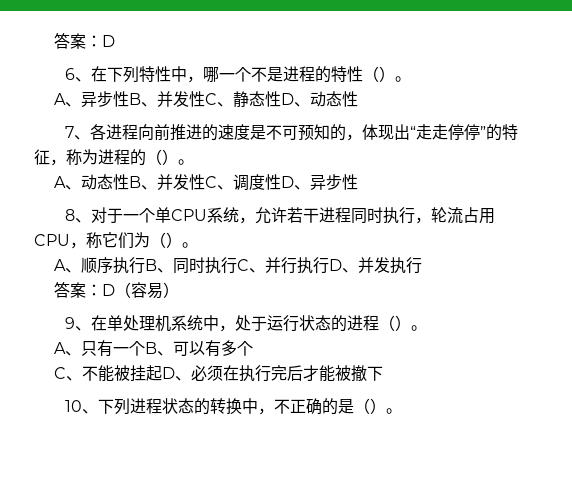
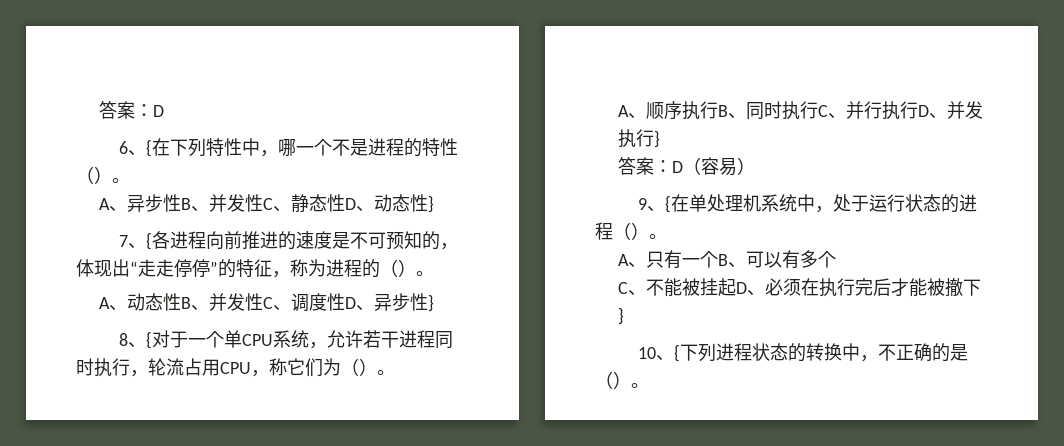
(91, 79) none -> [146,139,153,157] {
(358, 99) none -> [428,195,435,213] }
(90, 137) none -> [146,232,153,250] {
(358, 182) none -> [428,294,435,312] }
(91, 220) none -> [146,331,153,349] {
(422, 265) none -> [654,130,661,148] }
(91, 328) none -> [665,195,672,213] {
(383, 373) none -> [618,307,625,325] }
(98, 411) none -> [674,344,681,362] {

